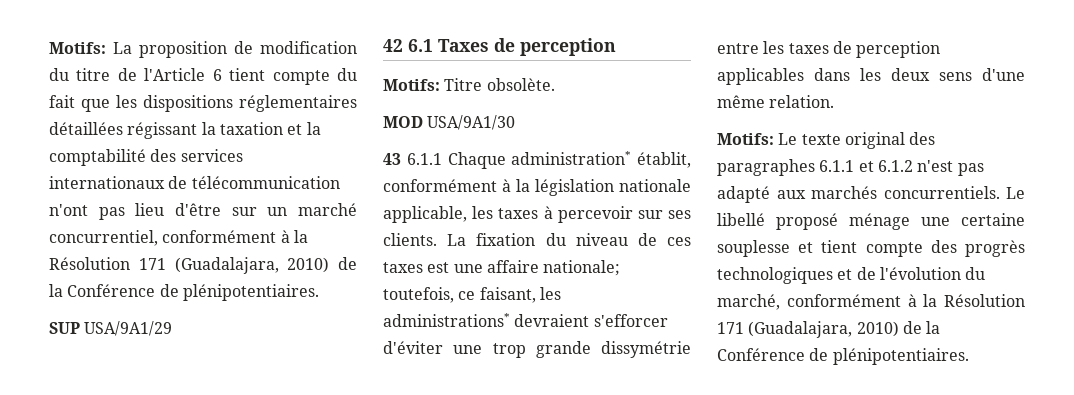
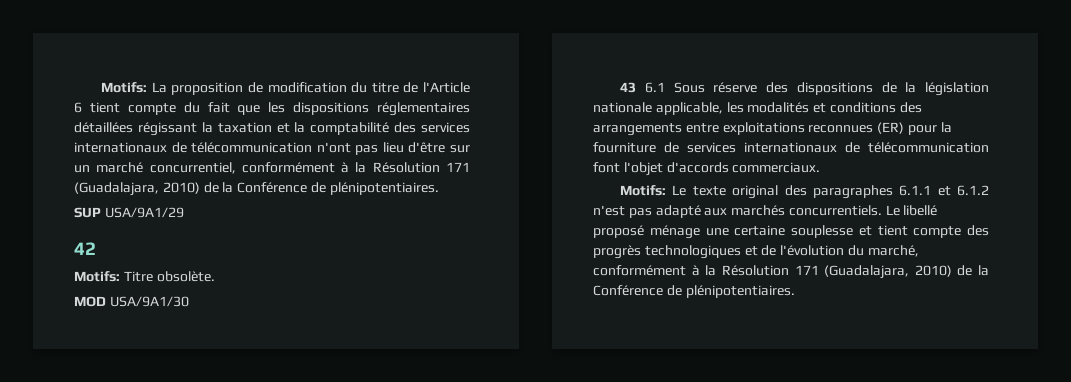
[408,38,616,56] 6.1 Taxes de perception -> (96, 248) none
[406,151,691,169] [383,179,511,192] 6.1.1 Chaque administration* établit, conformément à -> [644,82,897,95] 6.1 Sous réserve des dispositions de
[498,206,691,223] [383,233,691,246] [383,260,621,276] [383,287,561,303] [383,313,668,327] [383,341,691,358] [717,41,941,58] [717,68,1025,85] [717,95,835,108] taxes à percevoir sur ses clients. La fixation du niveau de ces taxes est une affaire nationale; toutefois, ce faisant, les administrations* devraient s'efforcer d'éviter une trop grande dissymétrie entre les taxes de perception applicables dans les deux sens d'une même relation. -> [747,102,922,113] [593,122,952,136] [593,142,989,153] [593,162,821,176] modalités et conditions des arrangements entre exploitations reconnues (ER) pour la fourniture de services internationaux de télécommunication font l'objet d'accords commerciaux.

